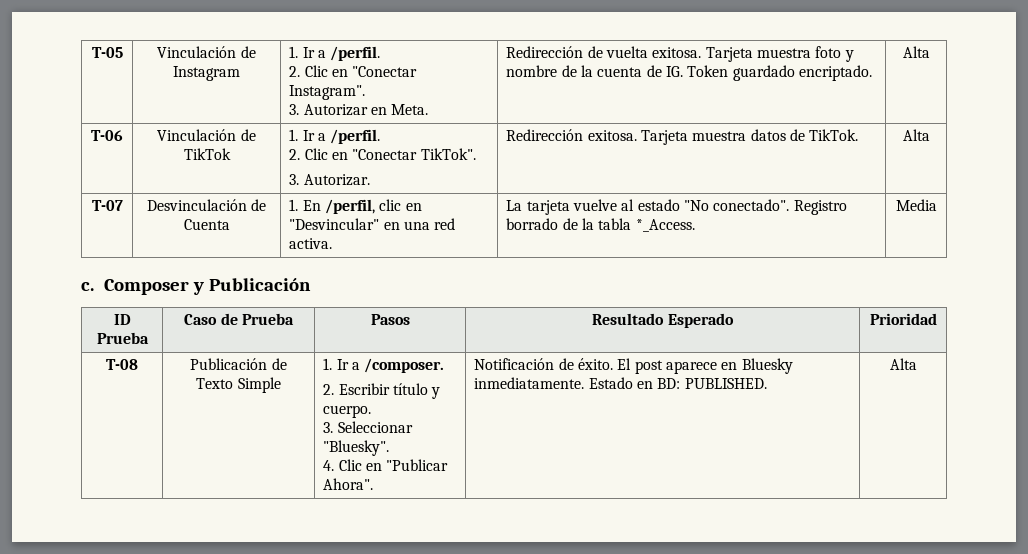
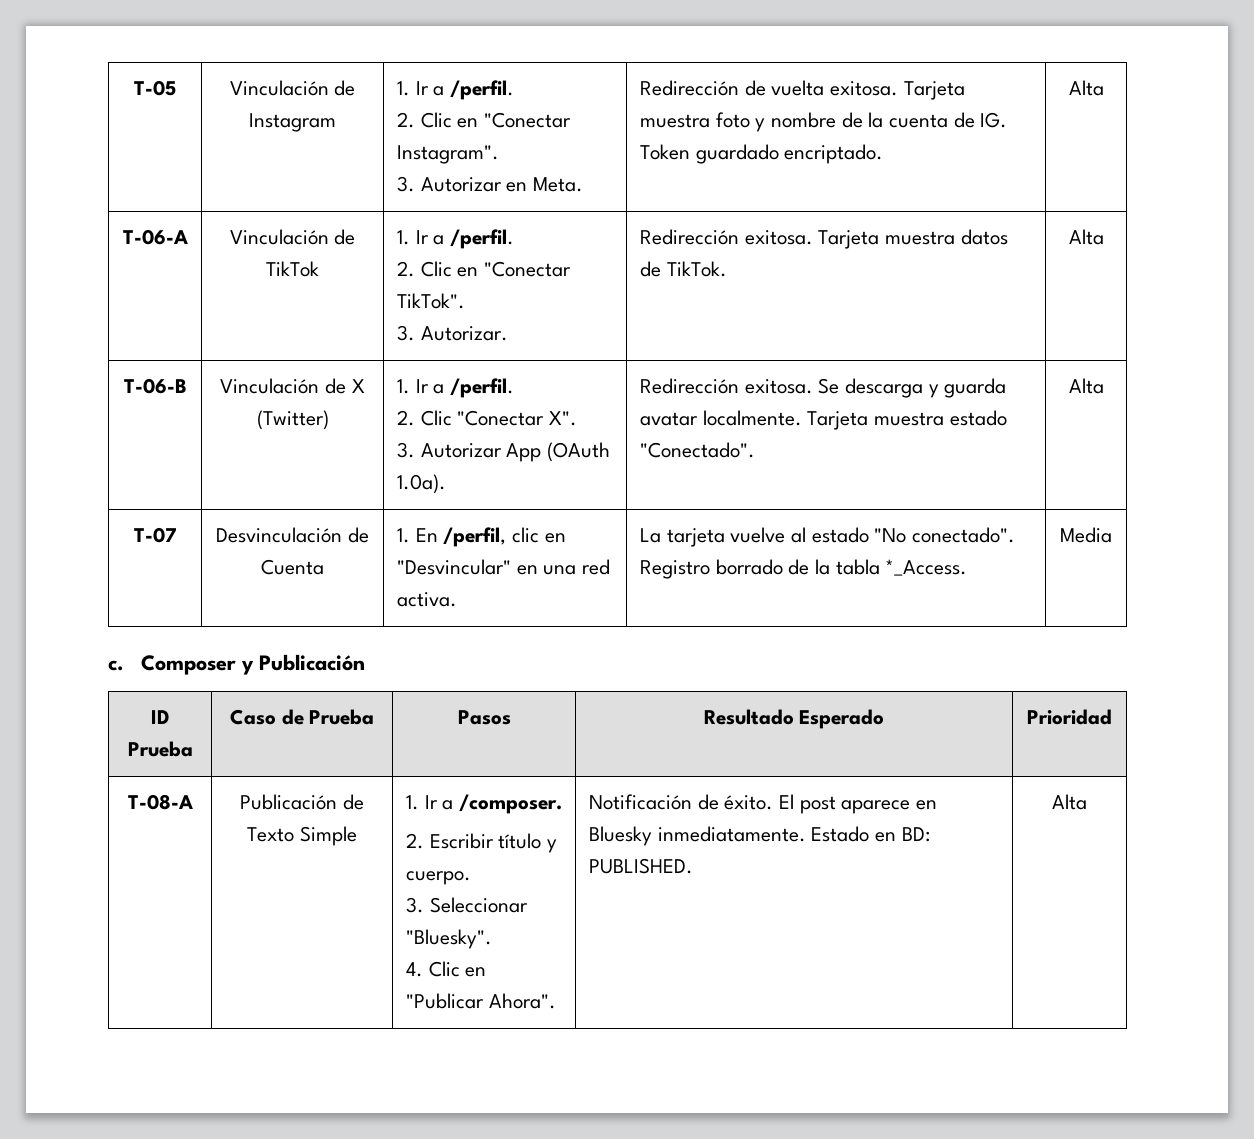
[91,130,123,141] T-06 -> [122,229,188,245] T-06-A
(930, 135) none -> [123,378,187,394] [220,378,365,394] [256,410,329,430] [396,378,514,398] [396,410,577,426] [396,442,610,462] [396,474,446,494] [639,378,1007,398] [639,410,1007,430] [639,442,755,458] [1068,378,1104,394] // T-06-B | Vinculación de X (Twitter) | 1. Ir a /perfil. // 2. Clic "Conectar X". // 3. Autorizar App (OAuth 1.0a). | Redirección exitosa. Se descarga y guarda avatar localmente. Tarjeta muestra estado "Conectado". | Alta
[106,359,138,370] T-08 -> [127,794,193,810] T-08-A

